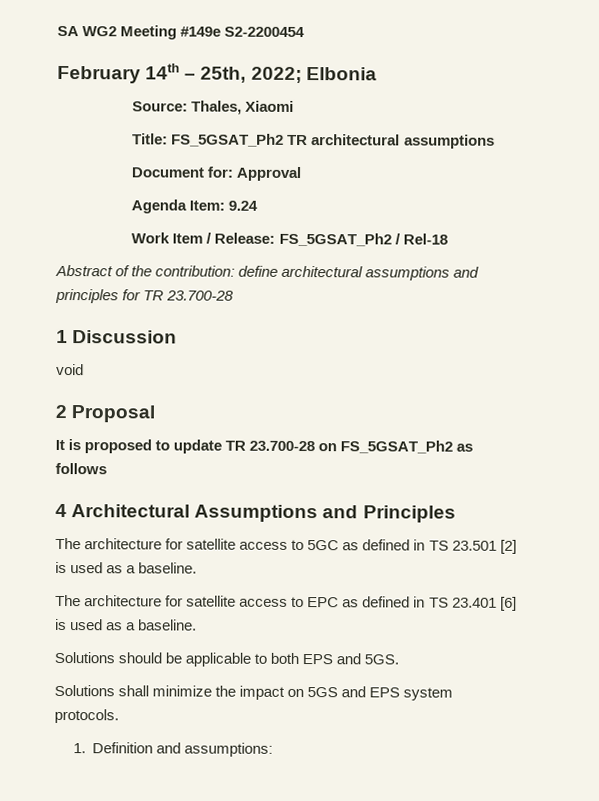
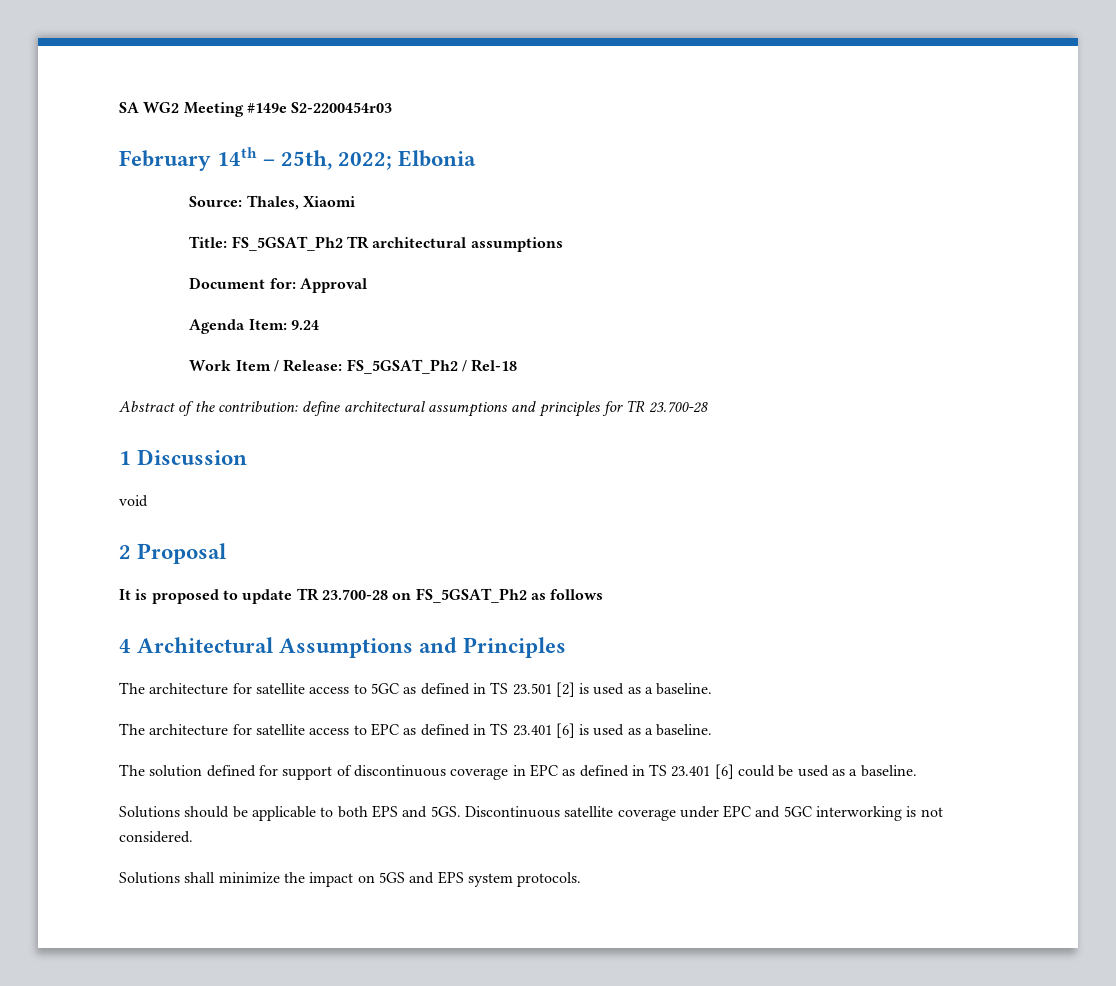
[224,26,306,38] S2-2200454 -> [291,102,393,113] S2-2200454r03
(198, 625) none -> [119,764,917,780] // The solution defined for support of discontinuous coverage in EPC as defined in TS 23.401 [6] could be used as a baseline.
(400, 659) none -> [464,805,943,821] [119,831,193,843] Discontinuous satellite coverage under EPC and 5GC interworking is not considered.
[72,742,274,757] // 1. Definition and assumptions: -> (582, 879) none

